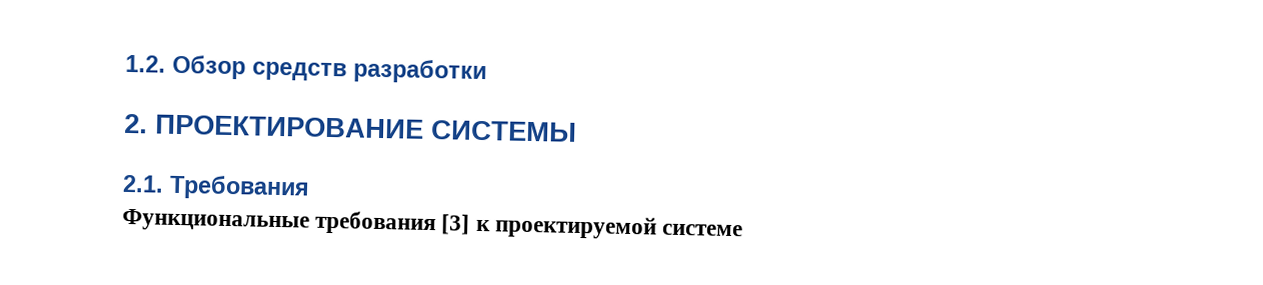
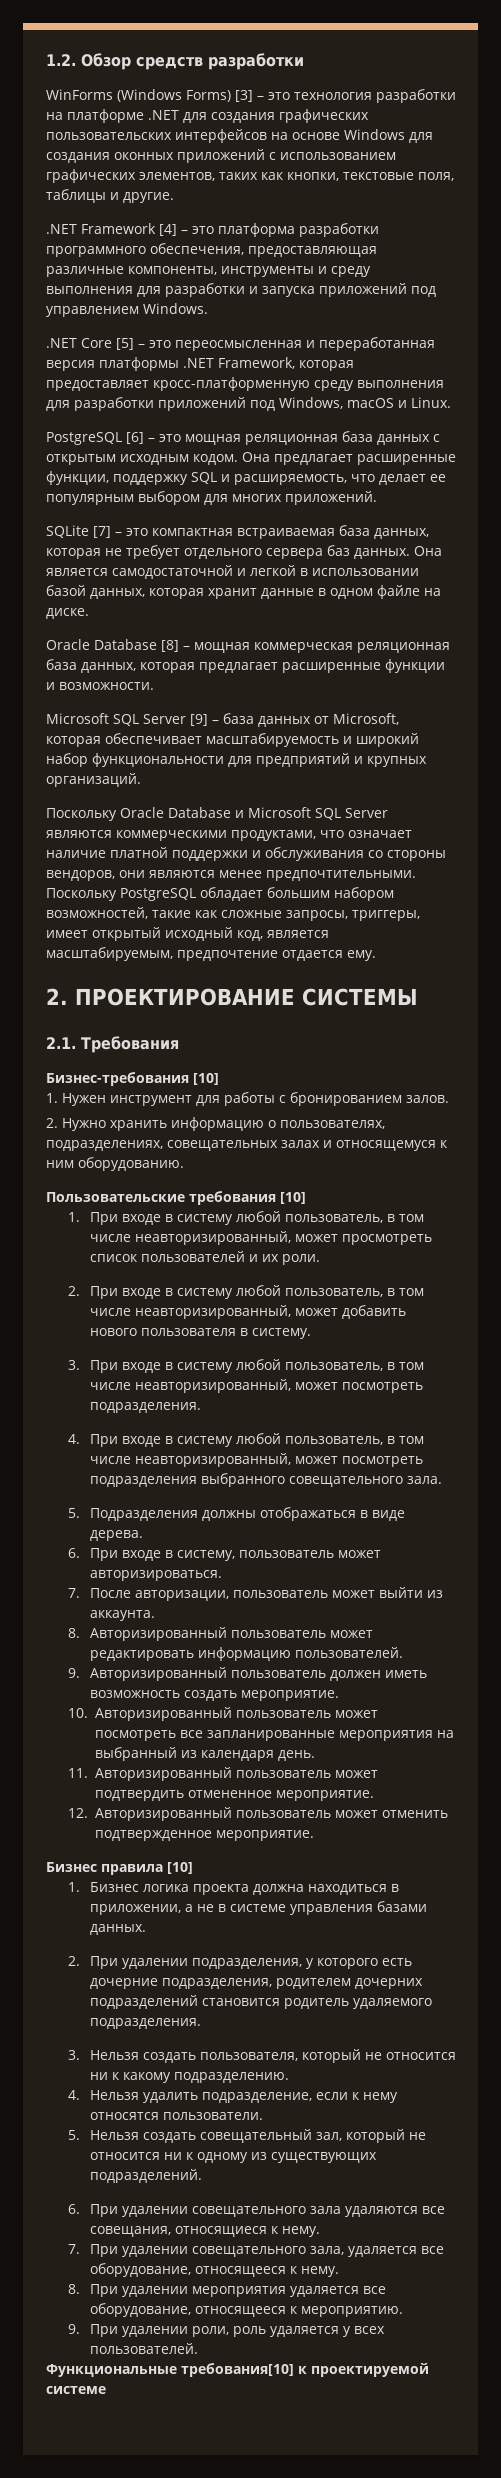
(487, 71) none -> [46,89,456,103] [46,109,369,123] [46,129,433,143] [46,149,396,163] [46,169,454,183] [46,189,174,203] [46,223,379,237] [46,243,377,257] [46,266,371,277] [46,283,436,297] [46,303,208,317] [46,337,435,351] [46,357,354,371] [46,377,444,391] [46,397,451,411] [46,431,440,445] [46,452,456,465] [46,471,446,485] [46,491,377,505] [46,525,429,539] [46,545,442,559] [46,565,419,579] [46,585,441,599] [46,608,89,619] [46,639,450,653] [46,659,445,673] [46,682,154,690] [46,713,399,727] [46,733,419,747] [46,753,427,767] [46,773,141,787] [46,807,388,821] [46,830,412,841] [46,847,446,861] [46,870,416,881] [46,887,394,901] [46,907,420,921] [46,927,329,941] [46,947,376,961] // WinForms (Windows Forms) [3] – это технология разработки на платформе .NET для создания графических пользовательских интерфейсов на основе Windows для создания оконных приложений с использованием графических элементов, таких как кнопки, текстовые поля, таблицы и другие. // .NET Framework [4] – это платформа разработки программного обеспечения, предоставляющая различные компоненты, инструменты и среду выполнения для разработки и запуска приложений под управлением Windows. // .NET Core [5] – это переосмысленная и переработанная версия платформы .NET Framework, которая предоставляет кросс-платформенную среду выполнения для разработки приложений под Windows, macOS и Linux. // PostgreSQL [6] – это мощная реляционная база данных с открытым исходным кодом. Она предлагает расширенные функции, поддержку SQL и расширяемость, что делает ее популярным выбором для многих приложений. // SQLite [7] – это компактная встраиваемая база данных, которая не требует отдельного сервера баз данных. Она является самодостаточной и легкой в использовании базой данных, которая хранит данные в одном файле на диске. // Oracle Database [8] – мощная коммерческая реляционная база данных, которая предлагает расширенные функции и возможности. // Microsoft SQL Server [9] – база данных от Microsoft, которая обеспечивает масштабируемость и широкий набор функциональности для предприятий и крупных организаций. // Поскольку Oracle Database и Microsoft SQL Server являются коммерческими продуктами, что означает наличие платной поддержки и обслуживания со стороны вендоров, они являются менее предпочтительными. Поскольку PostgreSQL обладает большим набором возможностей, такие как сложные запросы, триггеры, имеет открытый исходный код, является масштабируемым, предпочтение отдается ему.
(310, 187) none -> [46,1072,219,1086] [46,1092,449,1106] [46,1117,385,1131] [46,1140,448,1151] [46,1157,184,1171] [46,1191,306,1205] [67,1211,424,1225] [89,1231,432,1245] [89,1251,320,1265] [67,1285,424,1299] [89,1305,406,1319] [89,1328,311,1339] [67,1359,424,1373] [89,1379,423,1393] [89,1402,201,1413] [67,1433,424,1447] [89,1453,423,1467] [89,1473,442,1487] [67,1507,405,1521] [89,1530,143,1541] [67,1548,381,1561] [89,1570,222,1581] [67,1587,443,1601] [89,1610,155,1621] [67,1627,373,1641] [89,1647,403,1661] [67,1667,427,1681] [89,1690,339,1701] [67,1707,378,1721] [94,1730,454,1741] [94,1747,315,1761] [67,1767,378,1781] [94,1790,374,1801] [67,1807,448,1821] [94,1830,314,1841] [46,1862,193,1875] [67,1882,399,1895] [89,1901,427,1915] [89,1924,146,1935] [67,1956,412,1969] [89,1978,423,1989] [89,1995,432,2009] [89,2018,201,2029] [67,2049,456,2063] [89,2072,289,2083] [67,2090,398,2103] [89,2112,263,2120] [67,2129,426,2143] [89,2152,377,2163] [89,2169,202,2183] [67,2204,445,2217] [89,2226,320,2237] [67,2244,444,2257] [89,2263,339,2277] [67,2284,386,2297] [89,2303,403,2317] [67,2324,385,2337] [89,2343,198,2354] // Бизнес-требования [10] // 1. Нужен инструмент для работы с бронированием залов. // 2. Нужно хранить информацию о пользователях, подразделениях, совещательных залах и относящемуся к ним оборудованию. // Пользовательские требования [10] // 1. При входе в систему любой пользователь, в том числе неавторизированный, может просмотреть список пользователей и их роли. // 2. При входе в систему любой пользователь, в том числе неавторизированный, может добавить нового пользователя в систему. // 3. При входе в систему любой пользователь, в том числе неавторизированный, может посмотреть подразделения. // 4. При входе в систему любой пользователь, в том числе неавторизированный, может посмотреть подразделения выбранного совещательного зала. // 5. Подразделения должны отображаться в виде дерева. // 6. При входе в систему, пользователь может авторизироваться. // 7. После авторизации, пользователь может выйти из аккаунта. // 8. Авторизированный пользователь может редактировать информацию пользователей. // 9. Авторизированный пользователь должен иметь возможность создать мероприятие. // 10. Авторизированный пользователь может посмотреть все запланированные мероприятия на выбранный из календаря день. // 11. Авторизированный пользователь может подтвердить отмененное мероприятие. // 12. Авторизированный пользователь может отменить подтвержденное мероприятие. // Бизнес правила [10] // 1. Бизнес логика проекта должна находиться в приложении, а не в системе управления базами данных. // 2. При удалении подразделения, у которого есть дочерние подразделения, родителем дочерних подразделений становится родитель удаляемого подразделения. // 3. Нельзя создать пользователя, который не относится ни к какому подразделению. // 4. Нельзя удалить подразделение, если к нему относятся пользователи. // 5. Нельзя создать совещательный зал, который не относится ни к одному из существующих подразделений. // 6. При удалении совещательного зала удаляются все совещания, относящиеся к нему. // 7. При удалении совещательного зала, удаляется все оборудование, относящееся к нему. // 8. При удалении мероприятия удаляется все оборудование, относящееся к мероприятию. // 9. При удалении роли, роль удаляется у всех пользователей.
[315,210,471,236] требования [3] -> [181,2363,294,2377] требования[10]

